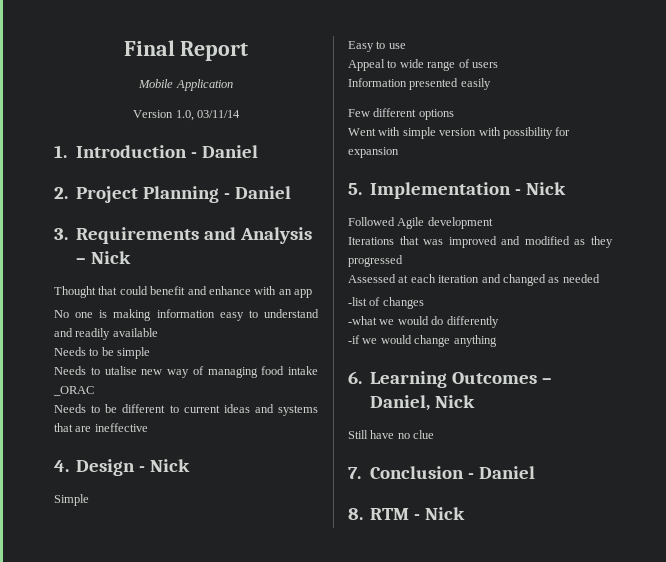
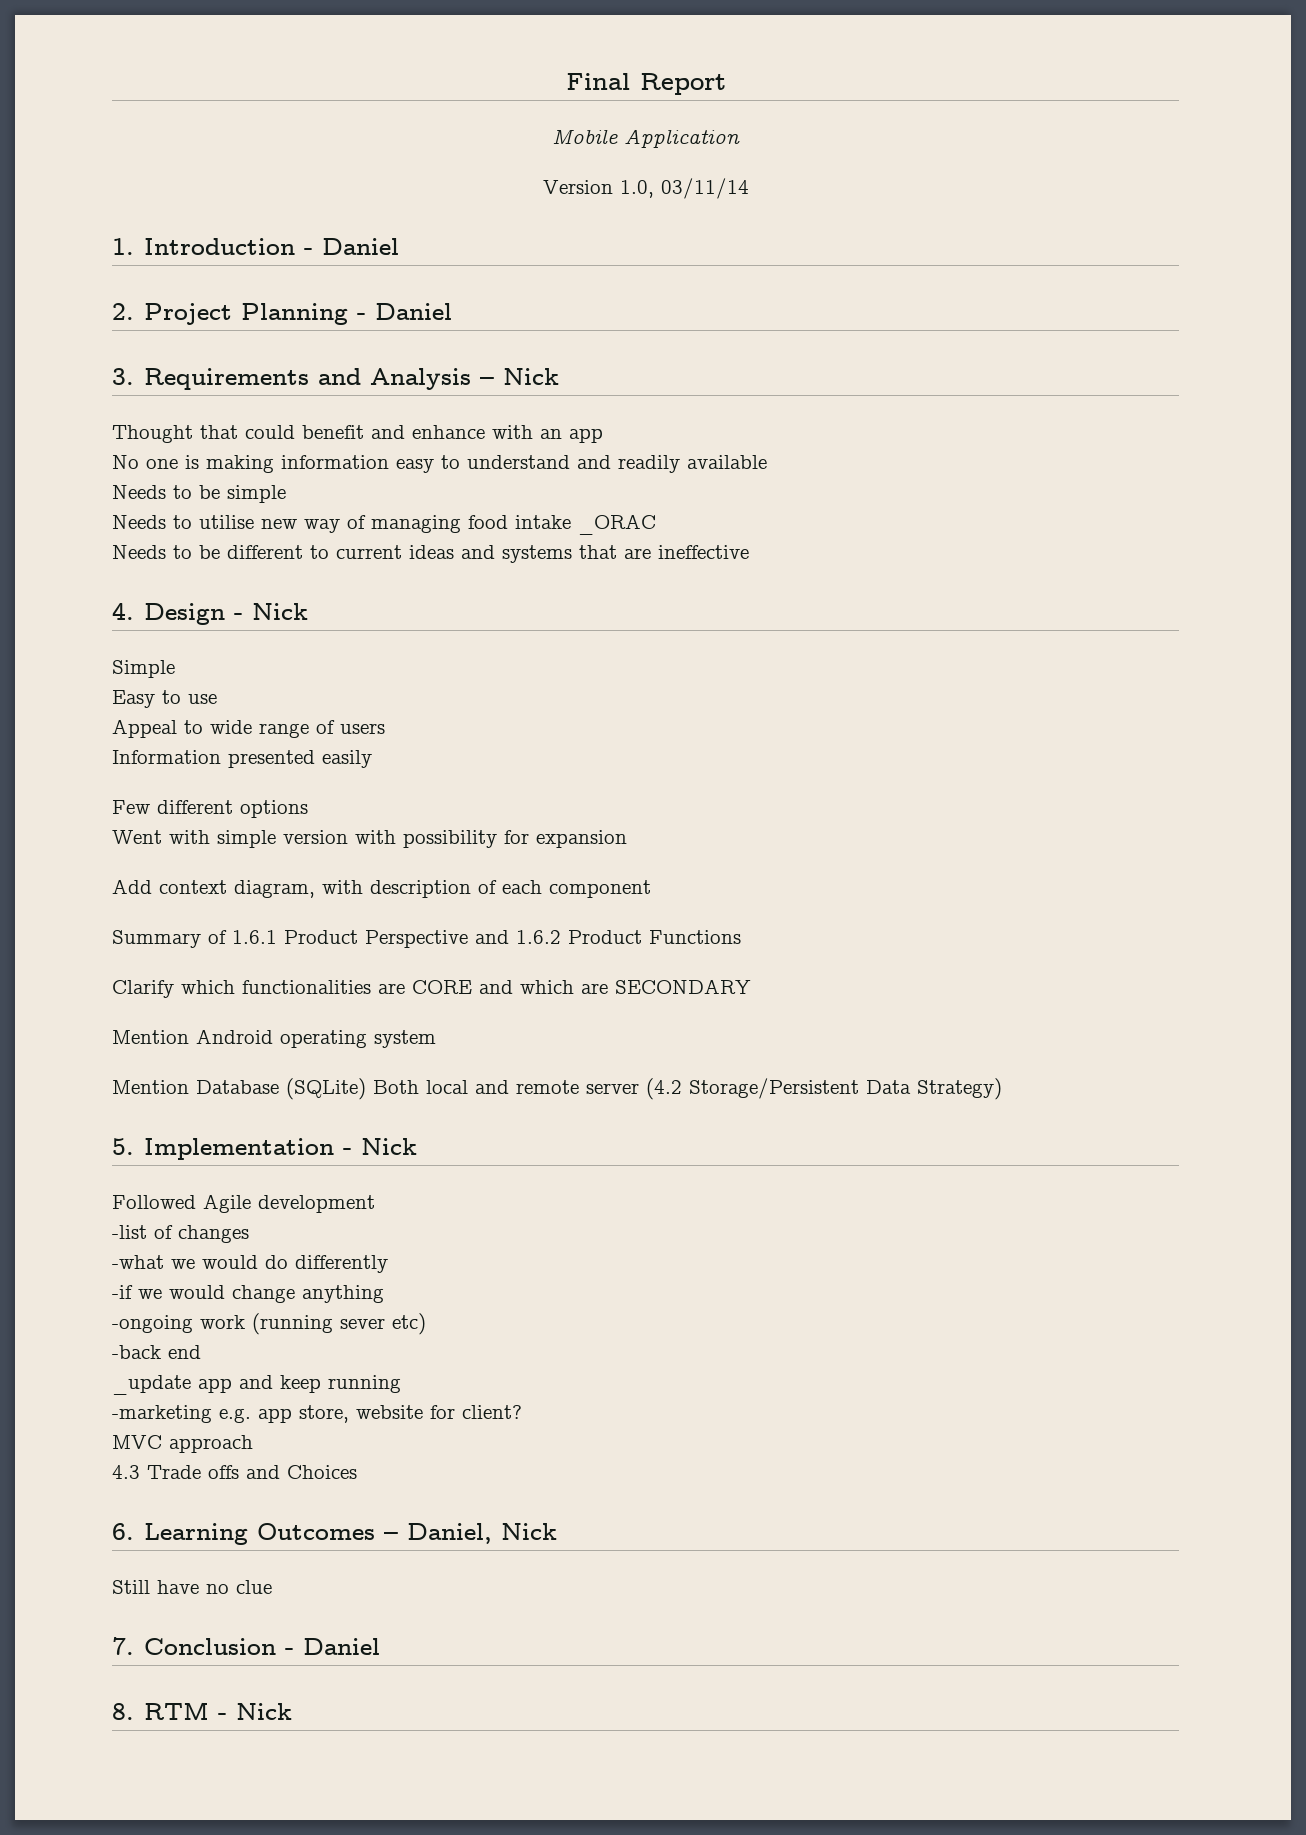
[104,366,137,375] utalise -> [199,515,254,529] utilise
(399, 152) none -> [112,879,651,898] [112,930,741,948] [112,979,751,998] [112,1029,436,1048] [112,1078,1002,1100] // Add context diagram, with description of each component // Summary of 1.6.1 Product Perspective and 1.6.2 Product Functions // Clarify which functionalities are CORE and which are SECONDARY // Mention Android operating system // Mention Database (SQLite) Both local and remote server (4.2 Storage/Persistent Data Strategy)
[348,236,613,248] [348,255,403,267] [348,274,600,286] // Iterations that was improved and modified as they progressed // Assessed at each iteration and changed as needed -> (375, 1204) none
(497, 341) none -> [112,1313,426,1335] [112,1345,201,1359] [112,1375,401,1395] [112,1405,522,1423] [112,1435,253,1453] [112,1465,357,1479] // -ongoing work (running sever etc) // -back end // _update app and keep running // -marketing e.g. app store, website for client? // MVC approach // 4.3 Trade offs and Choices

